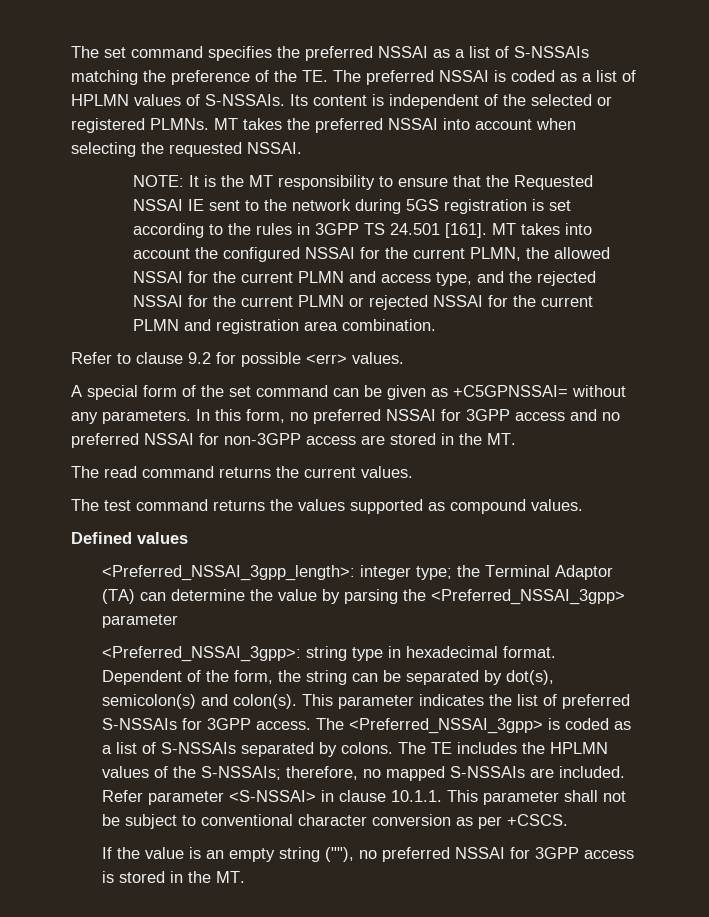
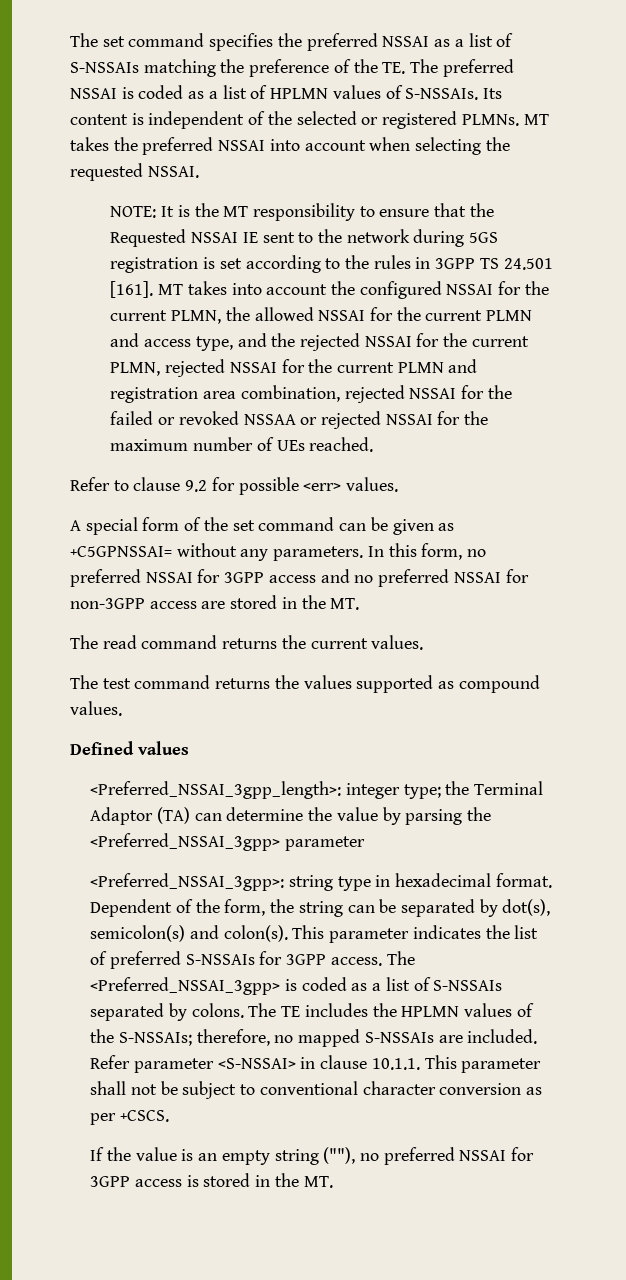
[297,295,364,307] PLMN or -> [110,362,161,376] PLMN,
[341,319,436,331] combination. -> [240,385,512,403] [110,411,489,429] [110,437,374,452] combination, rejected NSSAI for the failed or revoked NSSAA or rejected NSSAI for the maximum number of UEs reached.

